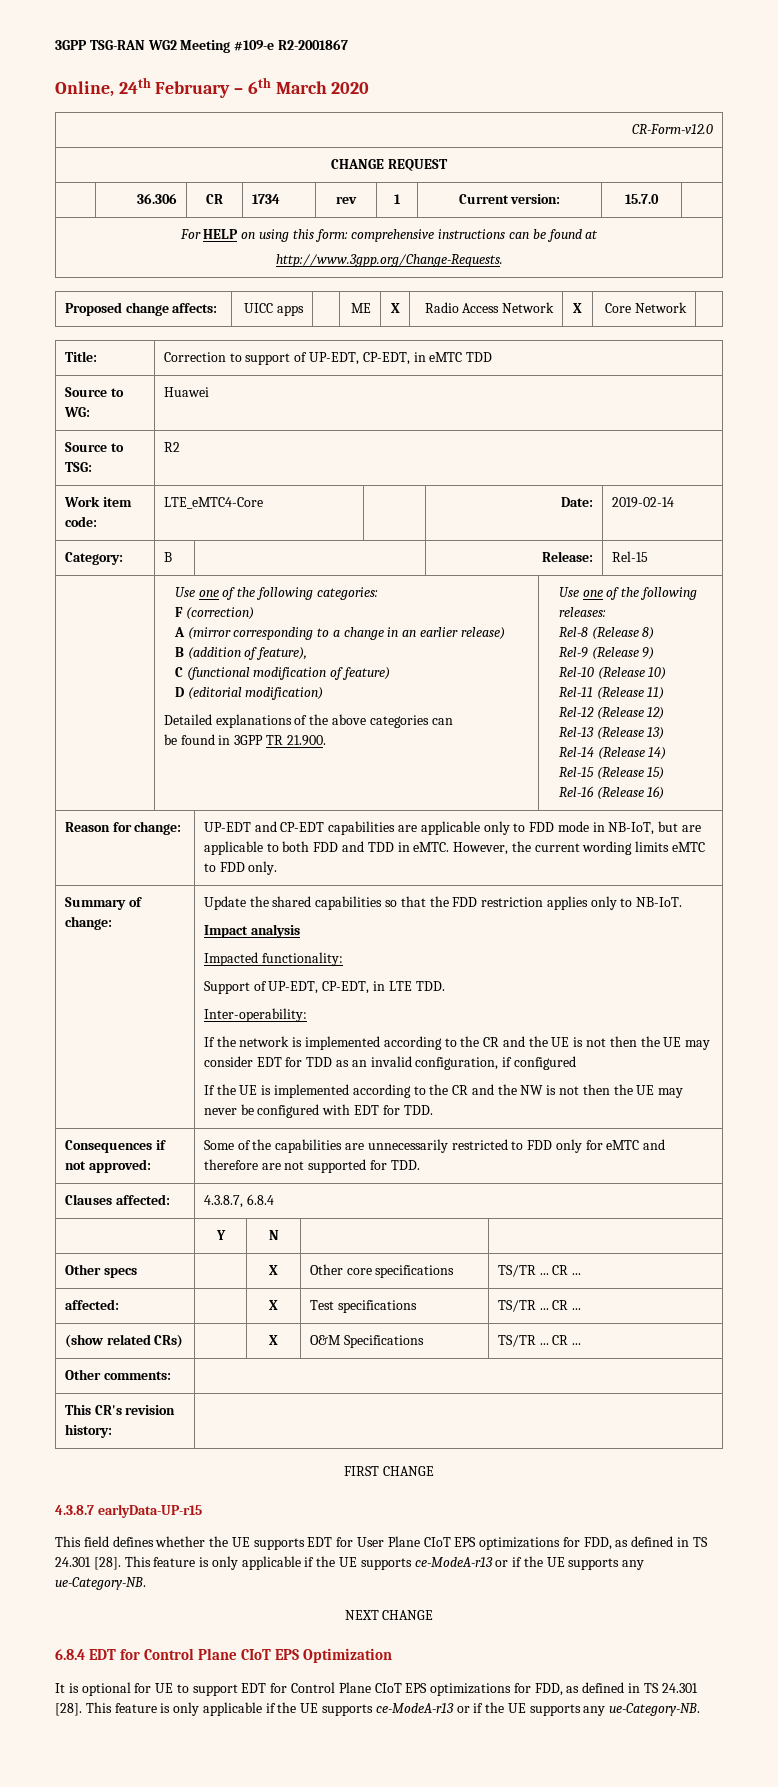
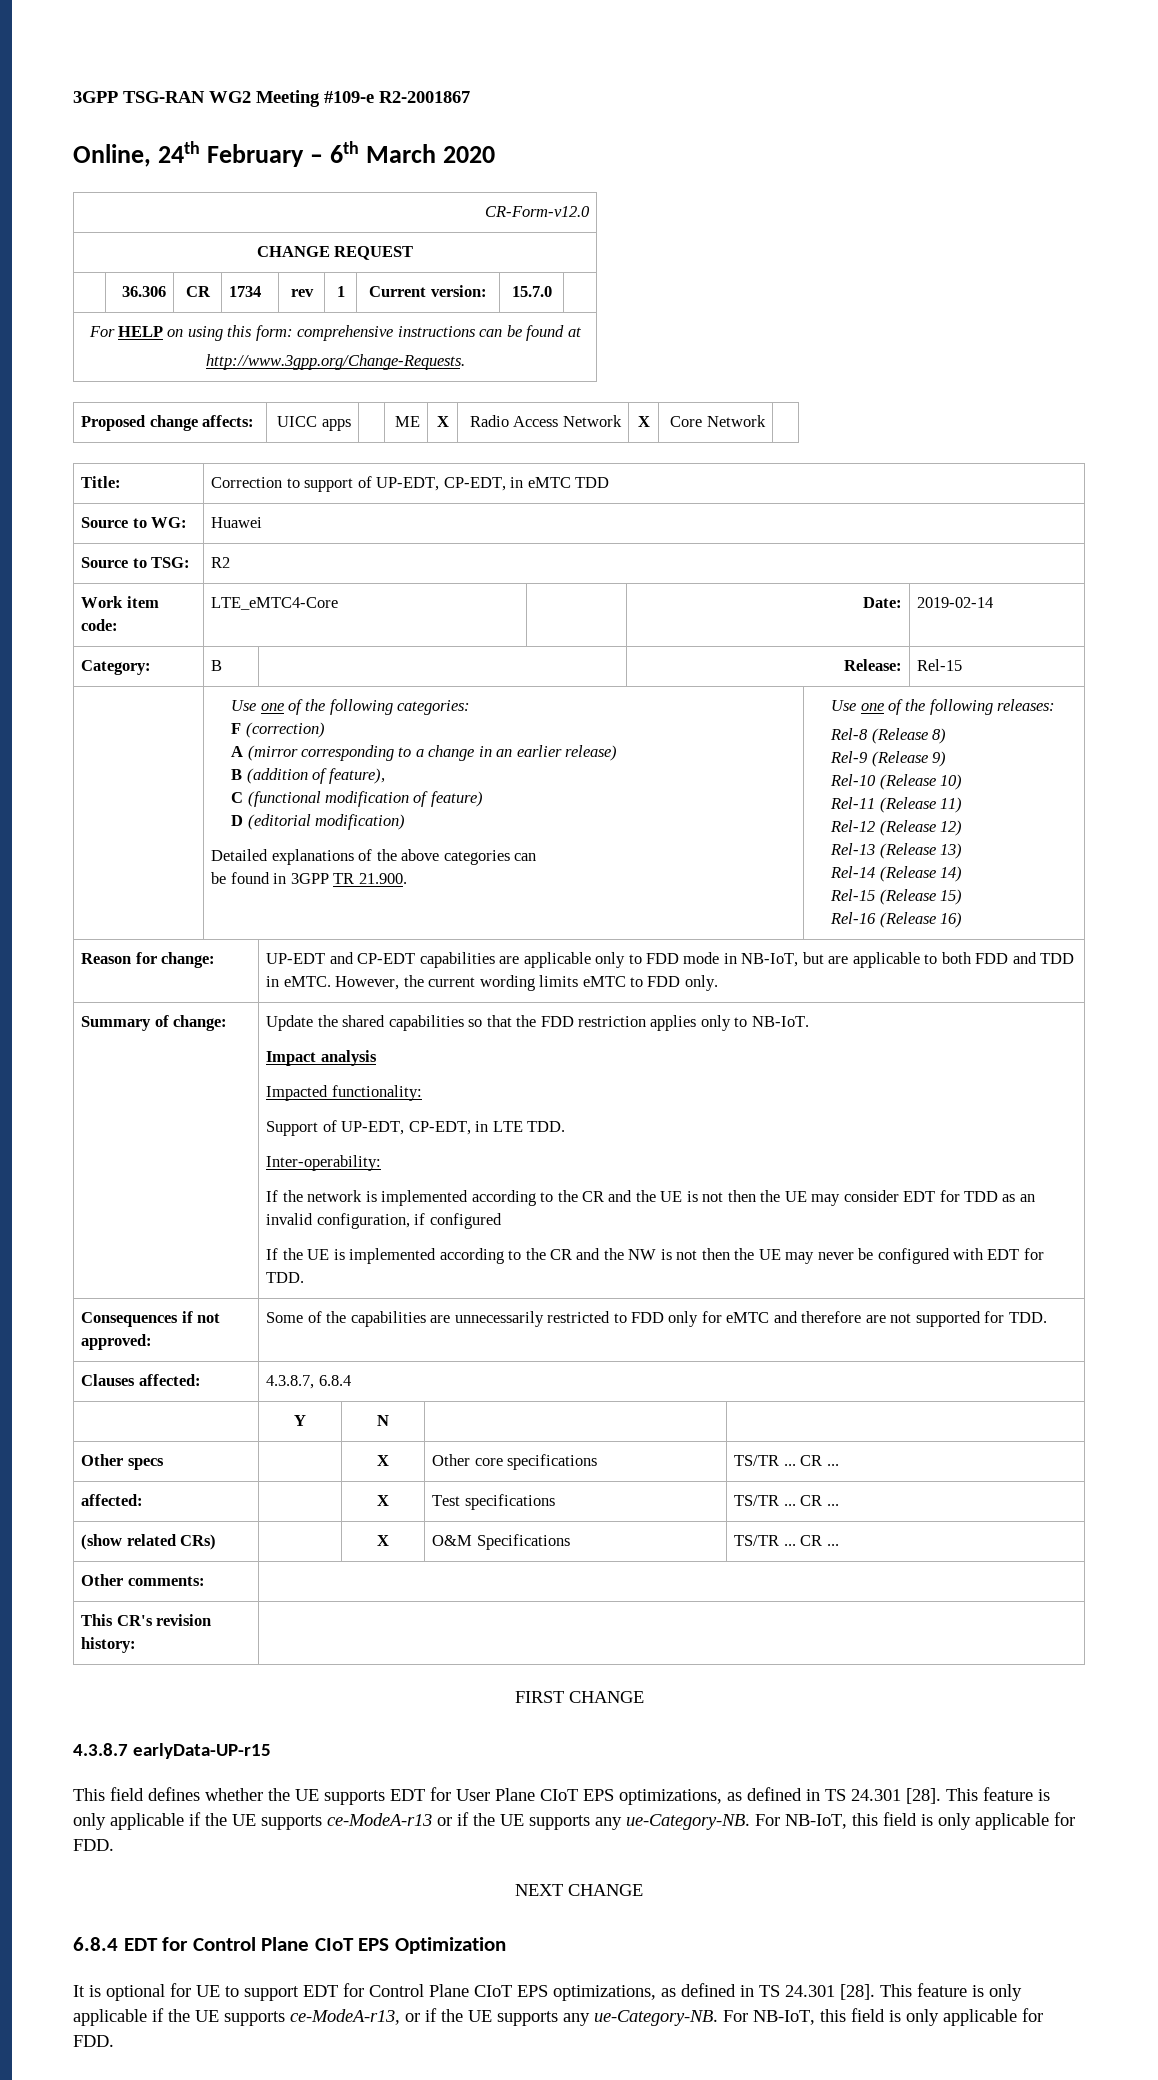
[479,1537,612,1550] optimizations for FDD, -> [619,1789,722,1805] optimizations,
(146, 1583) none -> [755,1812,1075,1830] [73,1839,114,1851] For NB-IoT, this field is only applicable for FDD.
[430,1683,563,1696] optimizations for FDD, -> [553,1985,656,2001] optimizations,
[375,1702,701,1716] ce-ModeA-r13 or if the UE supports any ue-Category-NB. -> [290,2008,1043,2026] [73,2035,114,2047] ce-ModeA-r13, or if the UE supports any ue-Category-NB. For NB-IoT, this field is only applicable for FDD.

